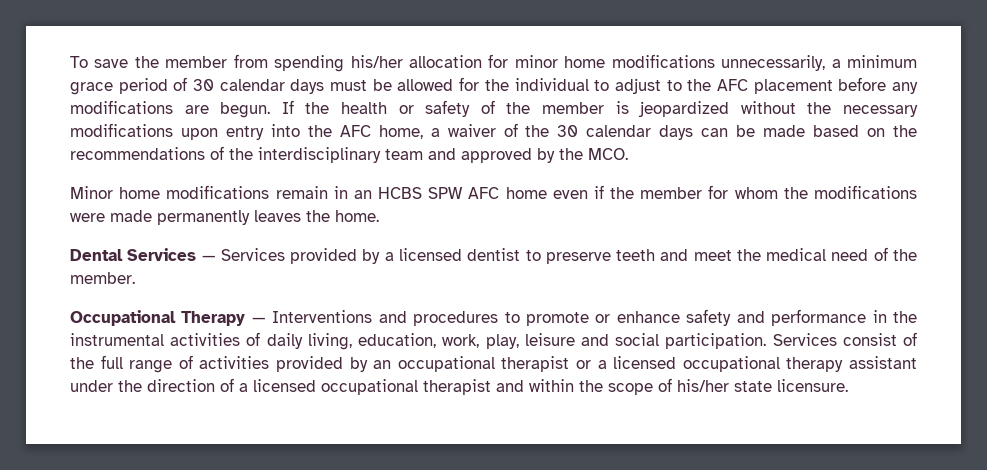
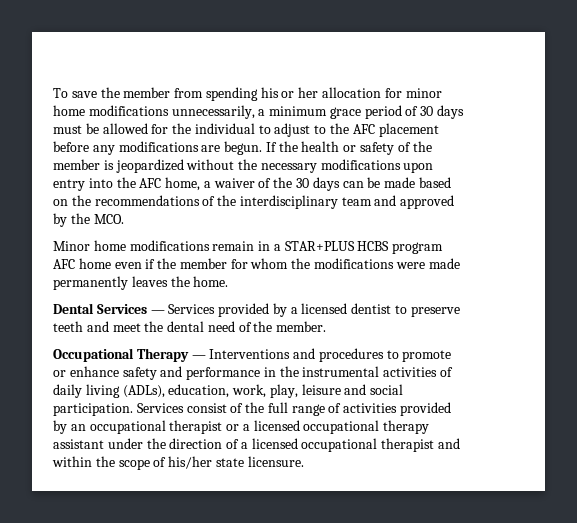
[350,55,403,68] his/her -> [260,87,319,98] his or her
[219,79,285,91] calendar -> (434, 111) none
[586,125,652,137] calendar -> (310, 183) none
[353,187,464,199] an HCBS SPW -> [273,241,444,254] a STAR+PLUS HCBS program
[766,248,827,261] medical -> [167,321,205,332] dental
[307,333,352,350] living, -> [85,384,165,398] living (ADLs),

